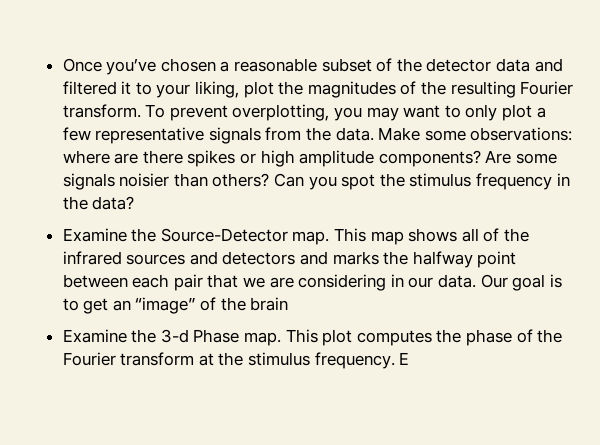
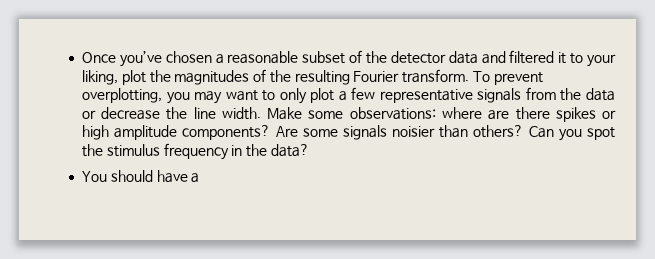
[335,127,374,141] data. -> [586,88,615,101] [81,107,261,120] data or decrease the line width.
[62,228,529,245] [62,251,517,268] [62,274,562,291] [62,297,289,314] [62,329,563,346] [62,352,410,369] Examine the Source-Detector map. This map shows all of the infrared sources and detectors and marks the halfway point between each pair that we are considering in our data. Our goal is to get an “image” of the brain // Examine the 3-d Phase map. This plot computes the phase of the Fourier transform at the stimulus frequency. E -> [81,170,200,183] You should have a

